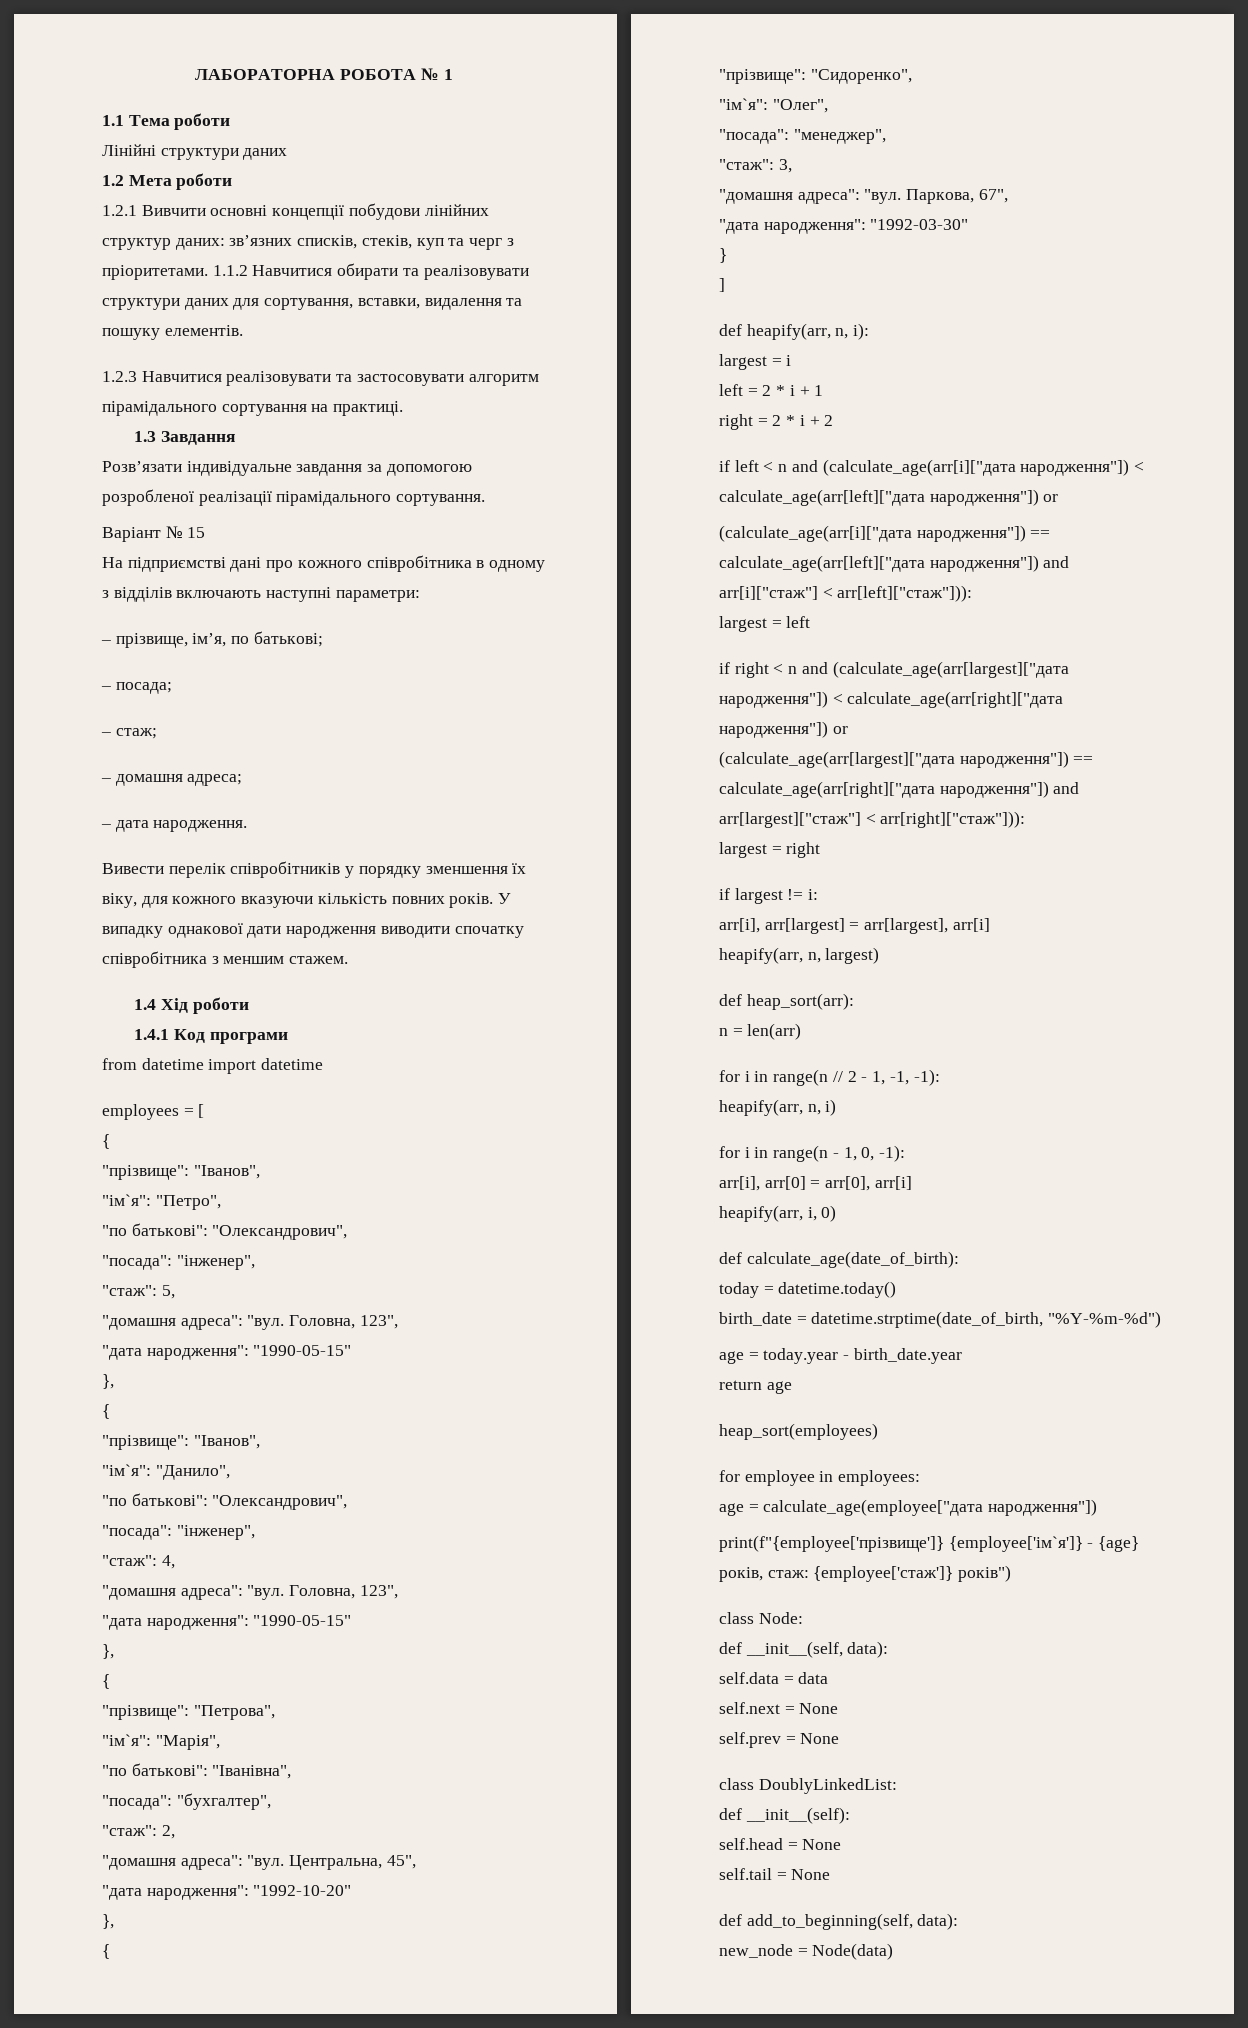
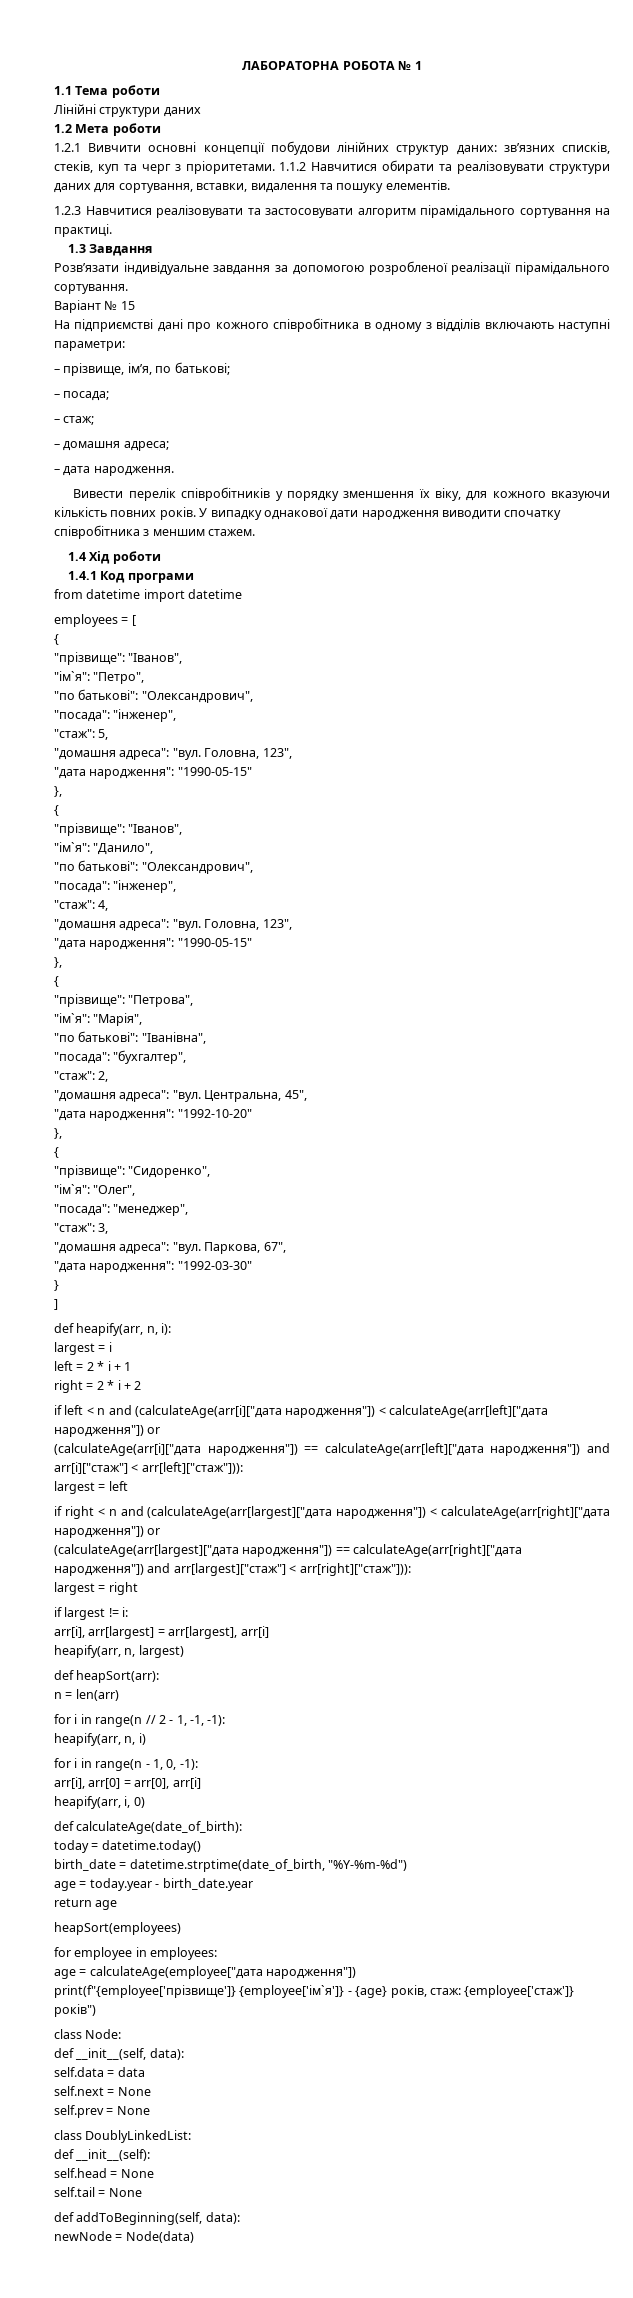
[822,459,1145,476] [719,489,1059,506] [719,525,1051,542] [719,555,925,572] (calculate_age(arr[i]["дата народження"]) < calculate_age(arr[left]["дата народження"]) or // (calculate_age(arr[i]["дата народження"]) == calculate_age(arr[left]["дата -> [134,1405,548,1418] [54,1425,161,1437] [54,1443,484,1456] (calculateAge(arr[i]["дата народження"]) < calculateAge(arr[left]["дата народження"]) or // (calculateAge(arr[i]["дата народження"]) == calculateAge(arr[left]["дата
[832,661,1069,678] [719,691,1064,708] [719,721,848,738] [719,751,1094,768] [719,781,935,798] (calculate_age(arr[largest]["дата народження"]) < calculate_age(arr[right]["дата народження"]) or // (calculate_age(arr[largest]["дата народження"]) == calculate_age(arr[right]["дата -> [147,1506,610,1519] [54,1526,161,1538] [54,1544,523,1557] (calculateAge(arr[largest]["дата народження"]) < calculateAge(arr[right]["дата народження"]) or // (calculateAge(arr[largest]["дата народження"]) == calculateAge(arr[right]["дата
[746,993,854,1010] heap_sort(arr): -> [76,1670,160,1683] heapSort(arr):
[746,1251,959,1268] calculate_age(date_of_birth): -> [76,1821,243,1834] calculateAge(date_of_birth):
[719,1423,878,1440] heap_sort(employees) -> [54,1922,181,1935] heapSort(employees)
[763,1499,984,1516] calculate_age(employee["дата -> [89,1966,263,1979] calculateAge(employee["дата
[746,1913,959,1930] [719,1944,793,1958] add_to_beginning(self, data): // new_node -> [76,2212,240,2225] [54,2231,112,2241] addToBeginning(self, data): // newNode

